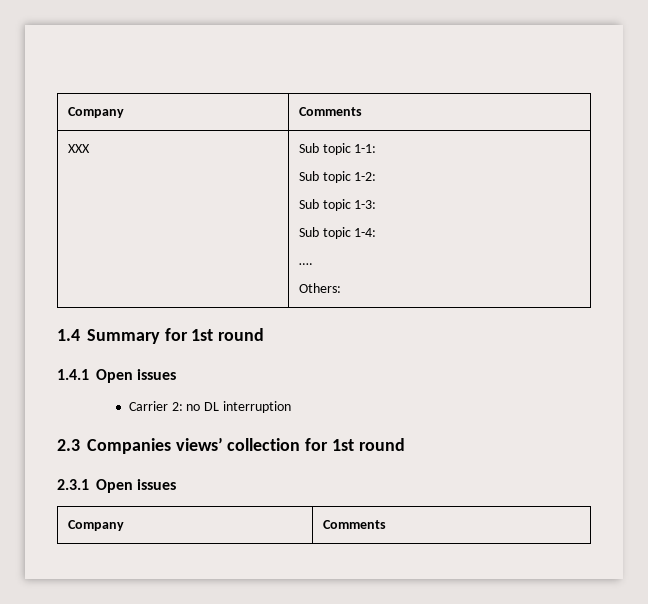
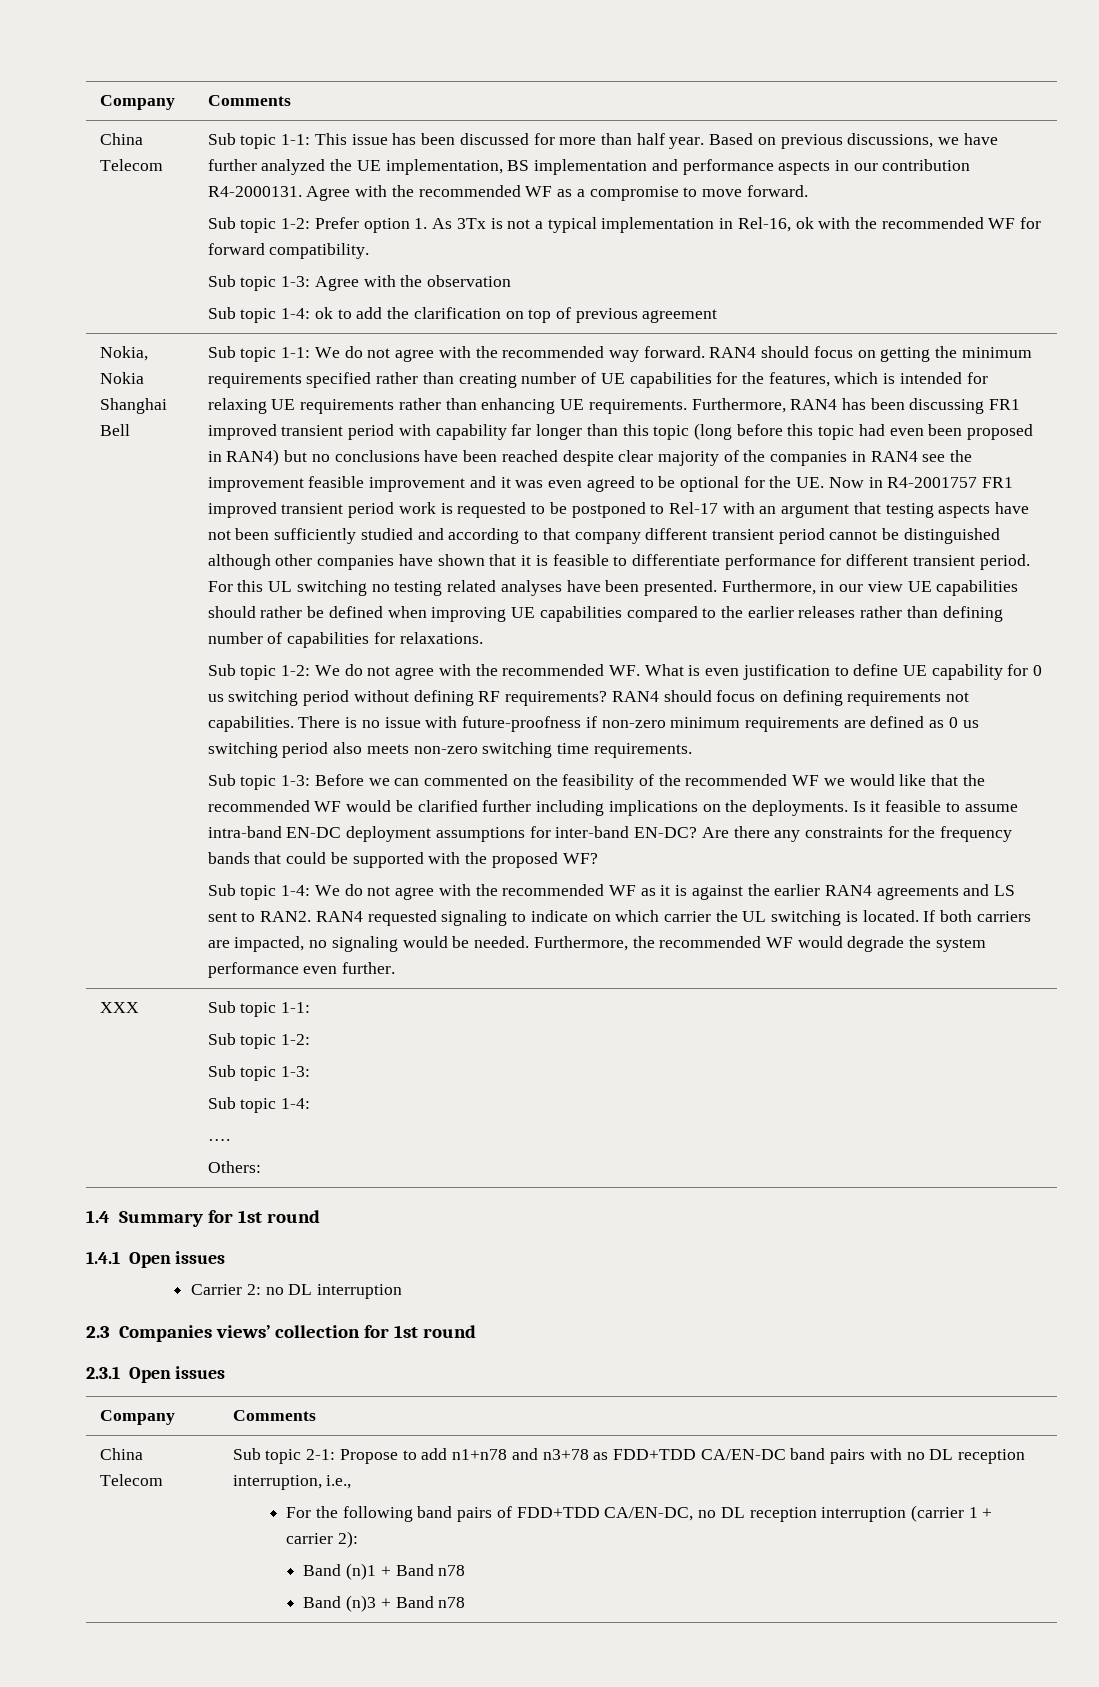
[67,107,124,118] [298,107,362,116] Company | Comments -> [99,95,175,110] [207,95,291,106] [99,133,143,145] [99,159,163,171] [207,133,998,149] [207,159,971,175] [207,185,808,201] [207,217,1042,233] [207,243,370,259] [207,275,512,291] [207,307,718,323] [99,346,148,361] [99,372,144,384] [99,398,167,414] [99,424,130,436] [207,346,1032,362] [207,372,988,388] [207,398,1021,414] [207,423,1034,440] [207,449,973,466] [207,476,1014,492] [207,502,1030,518] [207,528,1000,544] [207,554,1030,570] [207,580,1019,596] [207,606,1003,622] [207,632,483,648] [207,664,1043,680] [207,690,970,706] [207,716,979,732] [207,742,692,758] [207,774,985,790] [207,800,1018,816] [207,826,1013,842] [207,852,598,868] [207,884,1016,900] [207,910,1031,926] [207,936,986,952] [207,962,396,978] Company | Comments // China Telecom | Sub topic 1-1: This issue has been discussed for more than half year. Based on previous discussions, we have further analyzed the UE implementation, BS implementation and performance aspects in our contribution R4-2000131. Agree with the recommended WF as a compromise to move forward. // Sub topic 1-2: Prefer option 1. As 3Tx is not a typical implementation in Rel-16, ok with the recommended WF for forward compatibility. // Sub topic 1-3: Agree with the observation // Sub topic 1-4: ok to add the clarification on top of previous agreement // Nokia, Nokia Shanghai Bell | Sub topic 1-1: We do not agree with the recommended way forward. RAN4 should focus on getting the minimum requirements specified rather than creating number of UE capabilities for the features, which is intended for relaxing UE requirements rather than enhancing UE requirements. Furthermore, RAN4 has been discussing FR1 improved transient period with capability far longer than this topic (long before this topic had even been proposed in RAN4) but no conclusions have been reached despite clear majority of the companies in RAN4 see the improvement feasible improvement and it was even agreed to be optional for the UE. Now in R4-2001757 FR1 improved transient period work is requested to be postponed to Rel-17 with an argument that testing aspects have not been sufficiently studied and according to that company different transient period cannot be distinguished although other companies have shown that it is feasible to differentiate performance for different transient period. For this UL switching no testing related analyses have been presented. Furthermore, in our view UE capabilities should rather be defined when improving UE capabilities compared to the earlier releases rather than defining number of capabilities for relaxations. // Sub topic 1-2: We do not agree with the recommended WF. What is even justification to define UE capability for 0 us switching period without defining RF requirements? RAN4 should focus on defining requirements not capabilities. There is no issue with future-proofness if non-zero minimum requirements are defined as 0 us switching period also meets non-zero switching time requirements. // Sub topic 1-3: Before we can commented on the feasibility of the recommended WF we would like that the recommended WF would be clarified further including implications on the deployments. Is it feasible to assume intra-band EN-DC deployment assumptions for inter-band EN-DC? Are there any constraints for the frequency bands that could be supported with the proposed WF? // Sub topic 1-4: We do not agree with the recommended WF as it is against the earlier RAN4 agreements and LS sent to RAN2. RAN4 requested signaling to indicate on which carrier the UL switching is located. If both carriers are impacted, no signaling would be needed. Furthermore, the recommended WF would degrade the system performance even further.
(386, 524) none -> [99,1448,143,1460] [99,1474,163,1486] [232,1448,1026,1464] [232,1475,352,1490] [286,1505,993,1522] [286,1531,359,1548] [303,1563,466,1580] [303,1595,466,1612] // China Telecom | Sub topic 2-1: Propose to add n1+n78 and n3+78 as FDD+TDD CA/EN-DC band pairs with no DL reception interruption, i.e., // For the following band pairs of FDD+TDD CA/EN-DC, no DL reception interruption (carrier 1 + carrier 2): // Band (n)1 + Band n78 // Band (n)3 + Band n78

